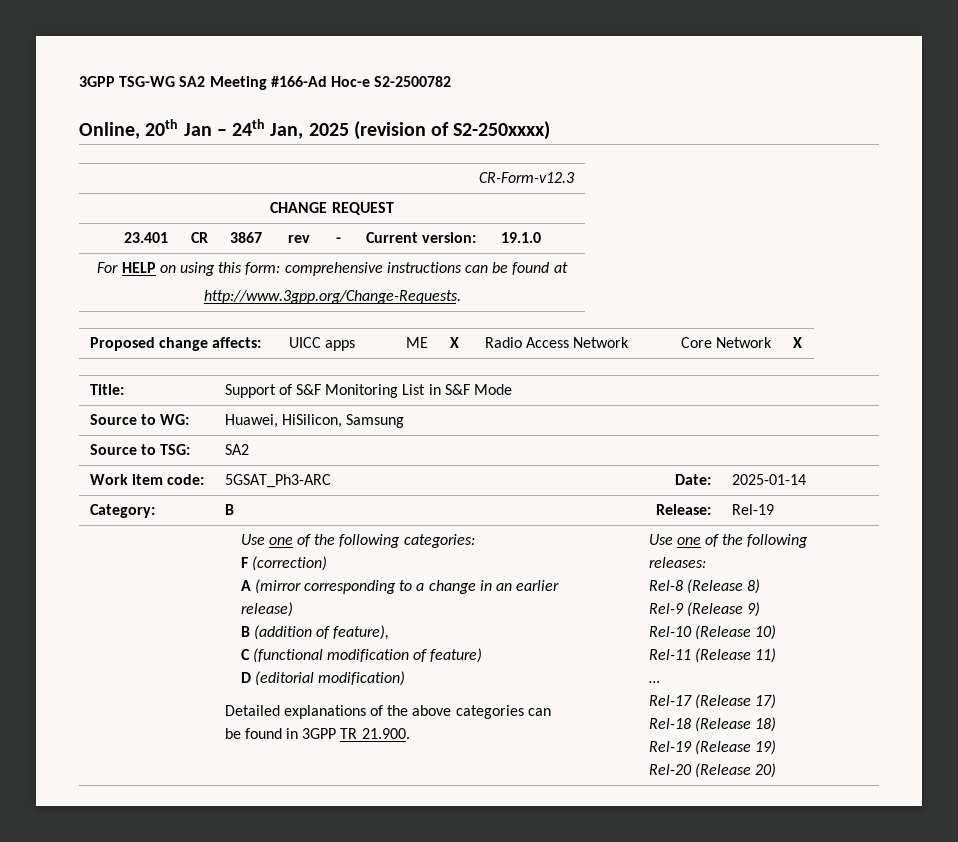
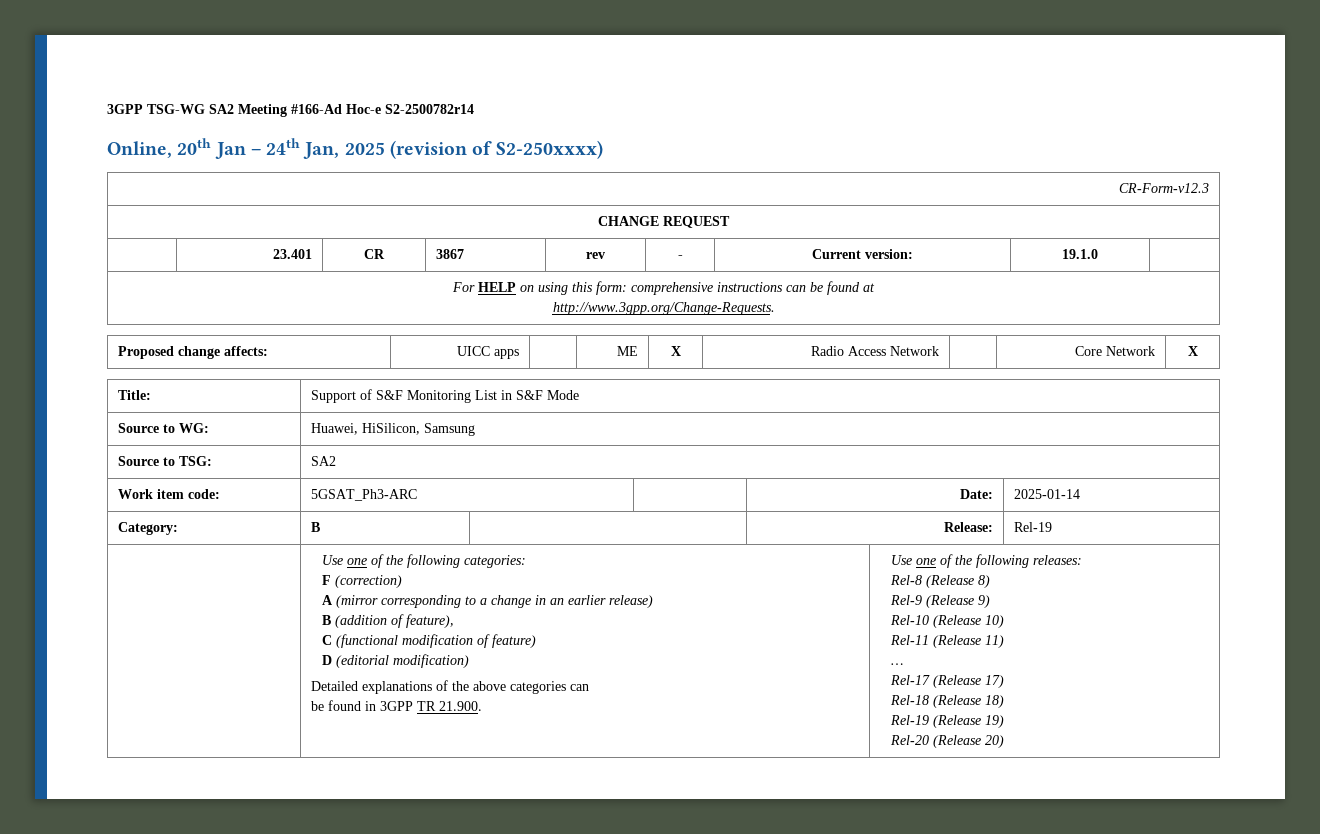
[374,76,452,87] S2-2500782 -> [385,104,474,114] S2-2500782r14

